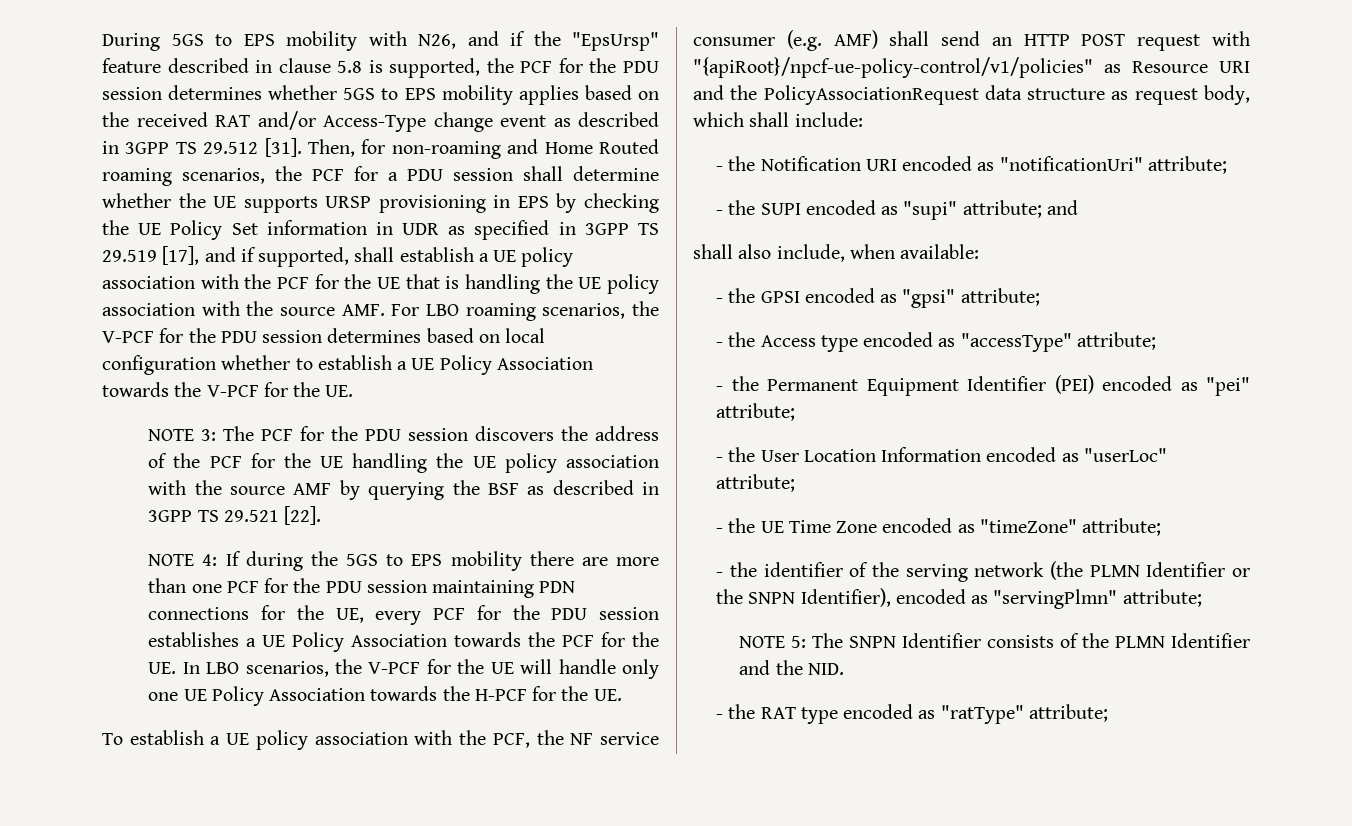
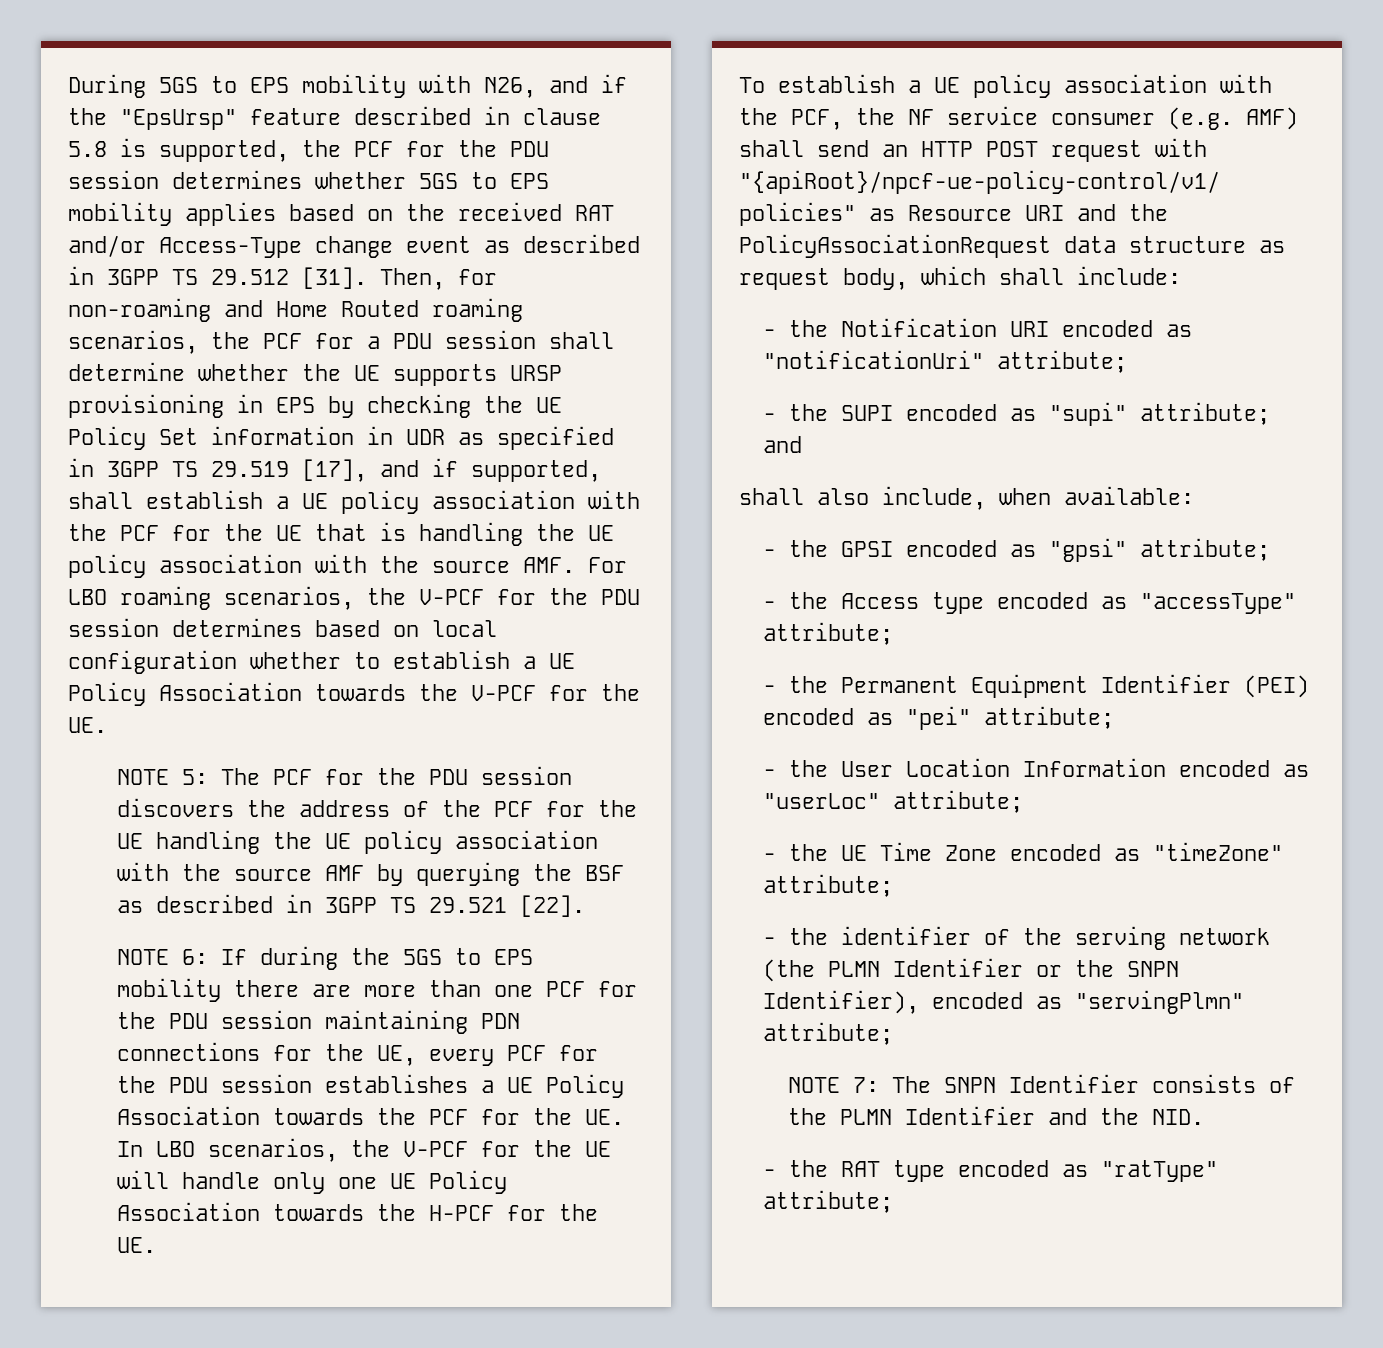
[201,429,217,441] 3: -> [181,769,208,785] 5:
[202,554,218,566] 4: -> [181,949,208,965] 6:
[791,636,807,648] 5: -> [852,1077,879,1093] 7:

